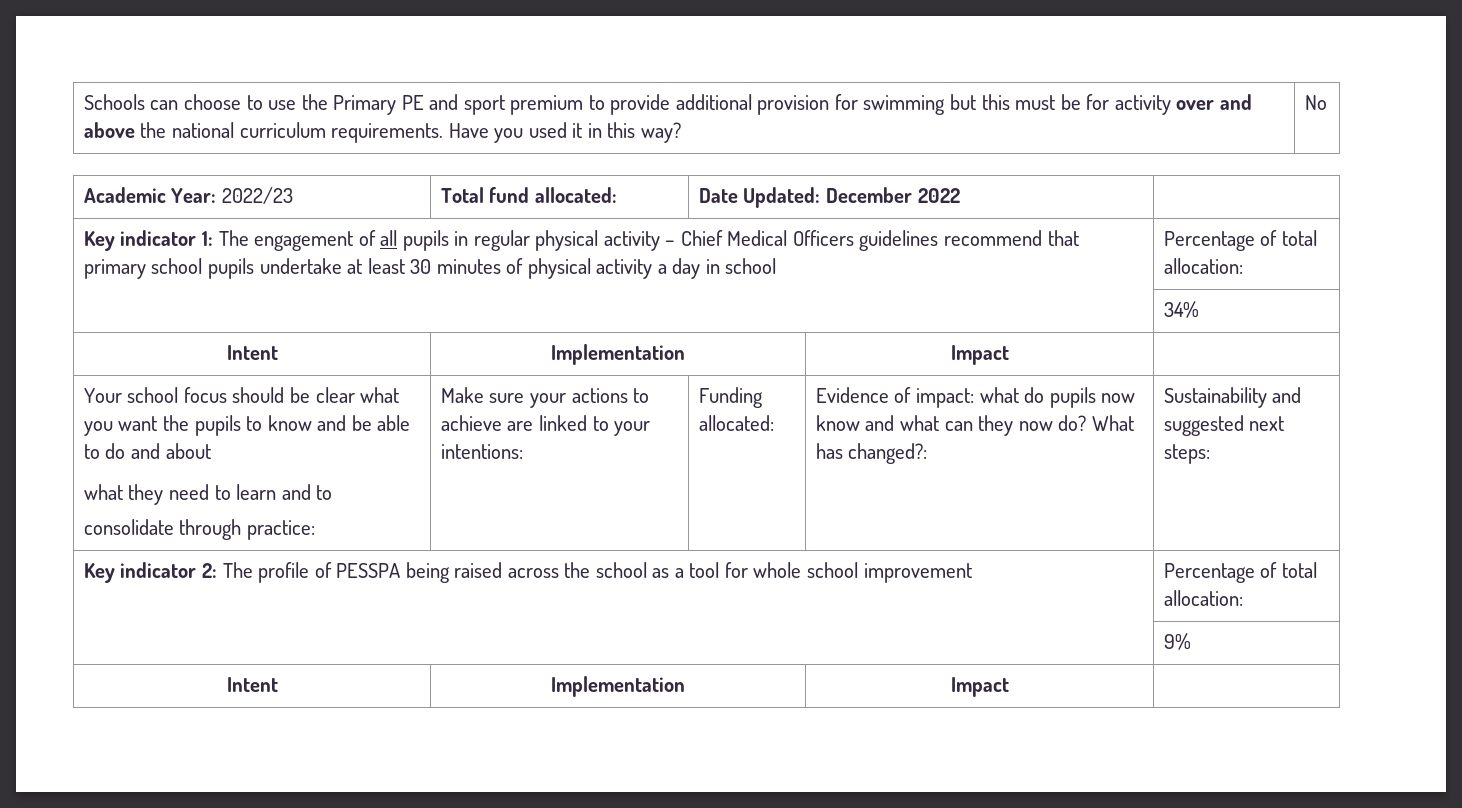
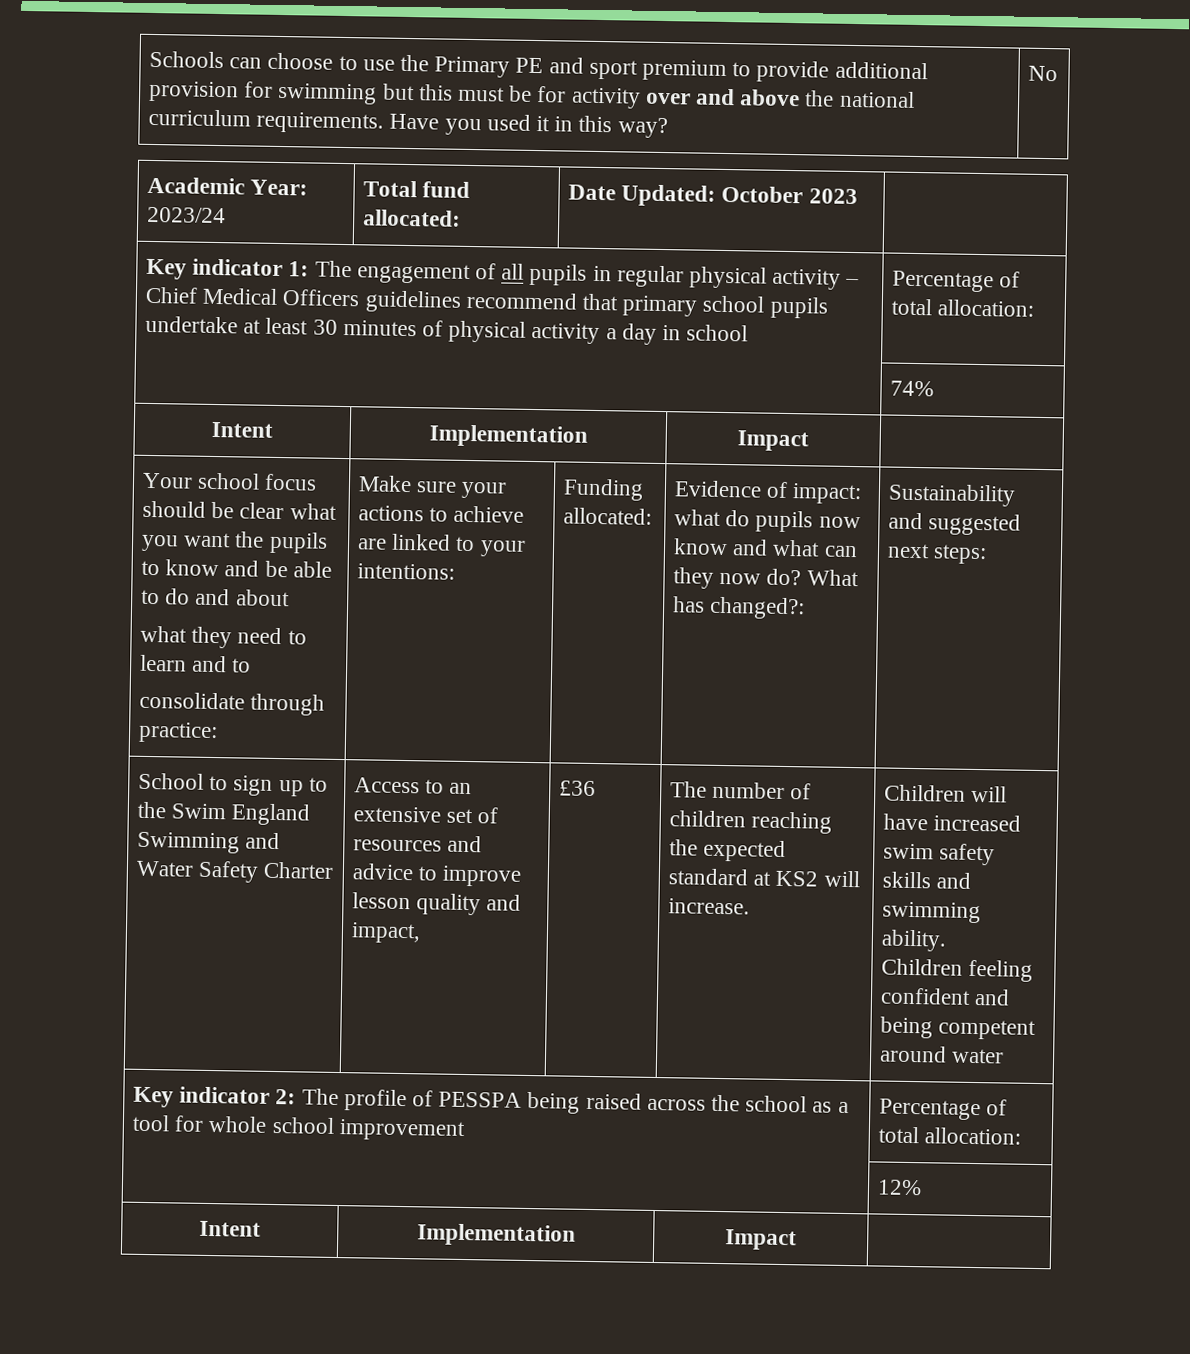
[221,187,293,204] 2022/23 -> [146,206,226,224] 2023/24
[825,187,960,203] December 2022 -> [721,185,858,205] October 2023
[1163,301,1199,318] 34% -> [889,380,934,397] 74%
(1210, 454) none -> [137,772,328,797] [136,801,311,826] [136,831,281,854] [135,860,335,883] [353,777,473,795] [352,806,499,824] [352,835,483,853] [351,863,523,887] [351,892,522,916] [350,922,421,944] [558,780,596,797] [669,781,812,800] [668,810,833,834] [668,839,787,863] [667,868,860,888] [667,898,750,915] [883,784,1008,803] [882,813,1022,832] [882,843,996,866] [881,871,972,889] [881,901,981,924] [880,929,947,952] [880,958,1034,982] [879,987,1011,1006] [879,1016,1037,1040] [878,1045,1005,1064] // School to sign up to the Swim England Swimming and Water Safety Charter | Access to an extensive set of resources and advice to improve lesson quality and impact, | £36 | The number of children reaching the expected standard at KS2 will increase. | Children will have increased swim safety skills and swimming ability. // Children feeling confident and being competent around water
[1163,633,1191,650] 9% -> [876,1179,922,1196] 12%

